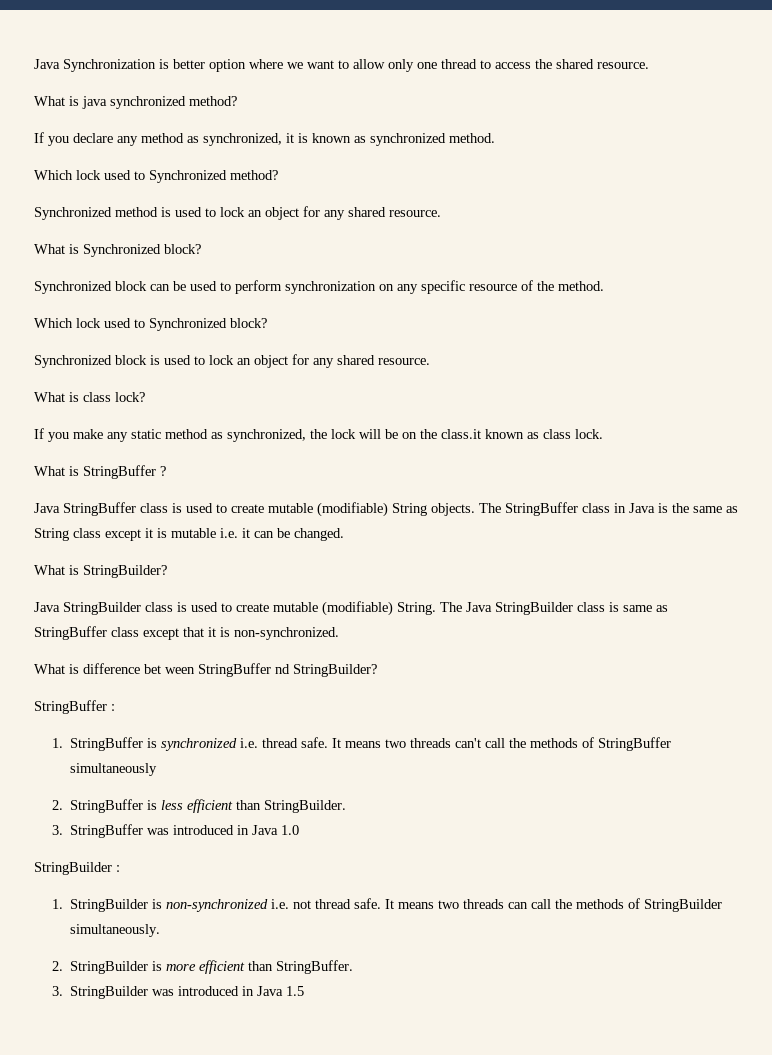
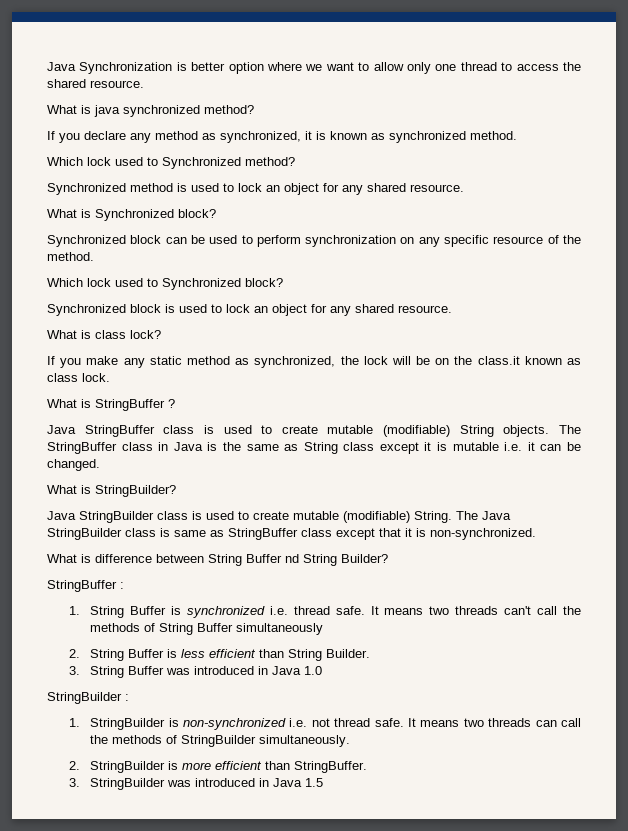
[144,663,377,677] bet ween StringBuffer nd StringBuilder? -> [156,554,388,566] between String Buffer nd String Builder?
[70,737,144,751] StringBuffer -> [90,606,167,618] String Buffer
[598,737,672,751] StringBuffer -> [159,623,234,635] String Buffer
[70,799,144,813] StringBuffer -> [90,649,165,661] String Buffer
[264,800,347,813] [52,824,144,838] StringBuilder. // 3. StringBuffer -> [288,649,371,661] [68,666,165,678] String Builder. // 3. String Buffer

